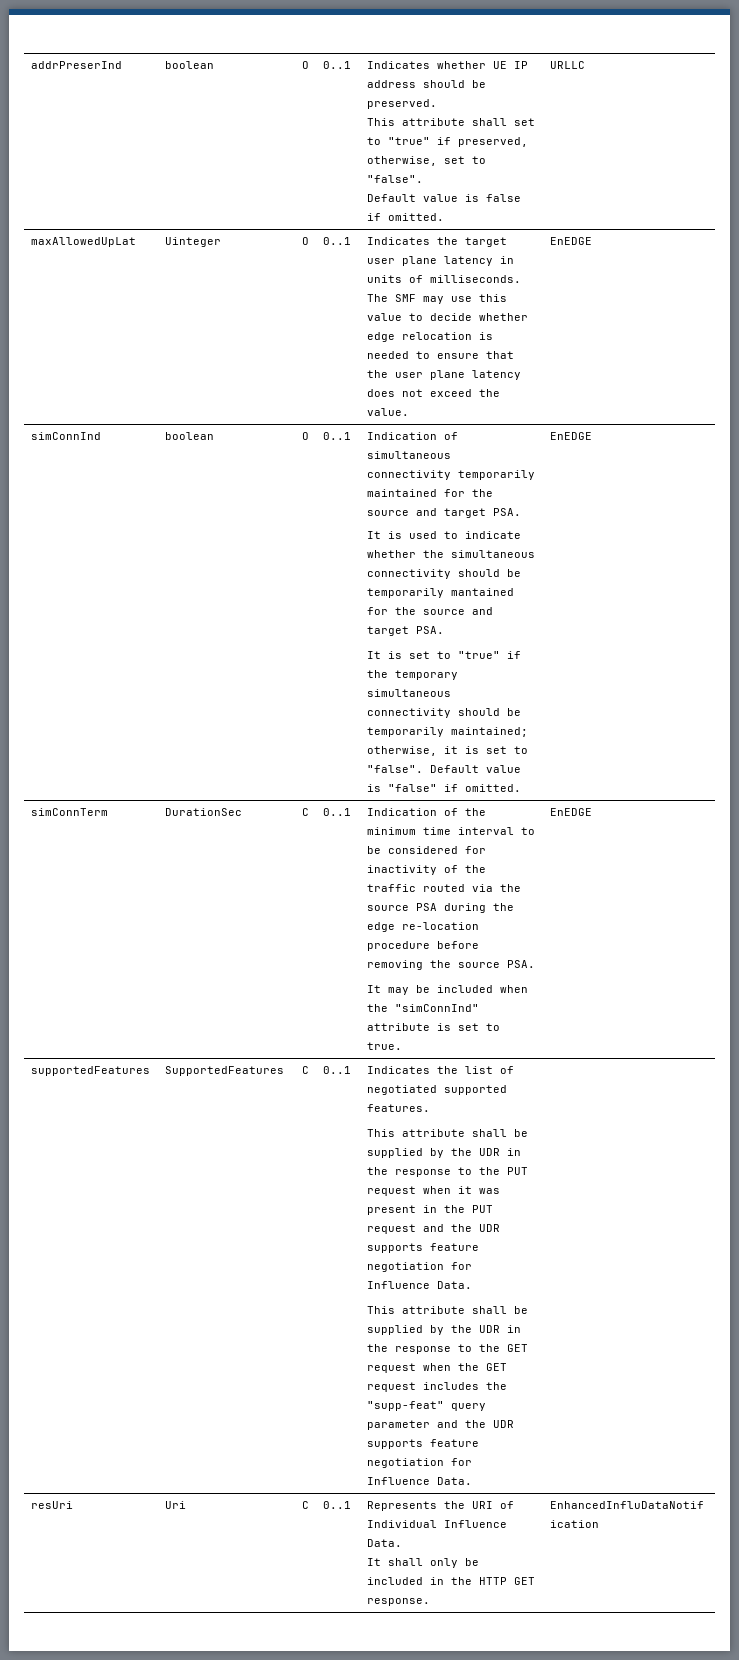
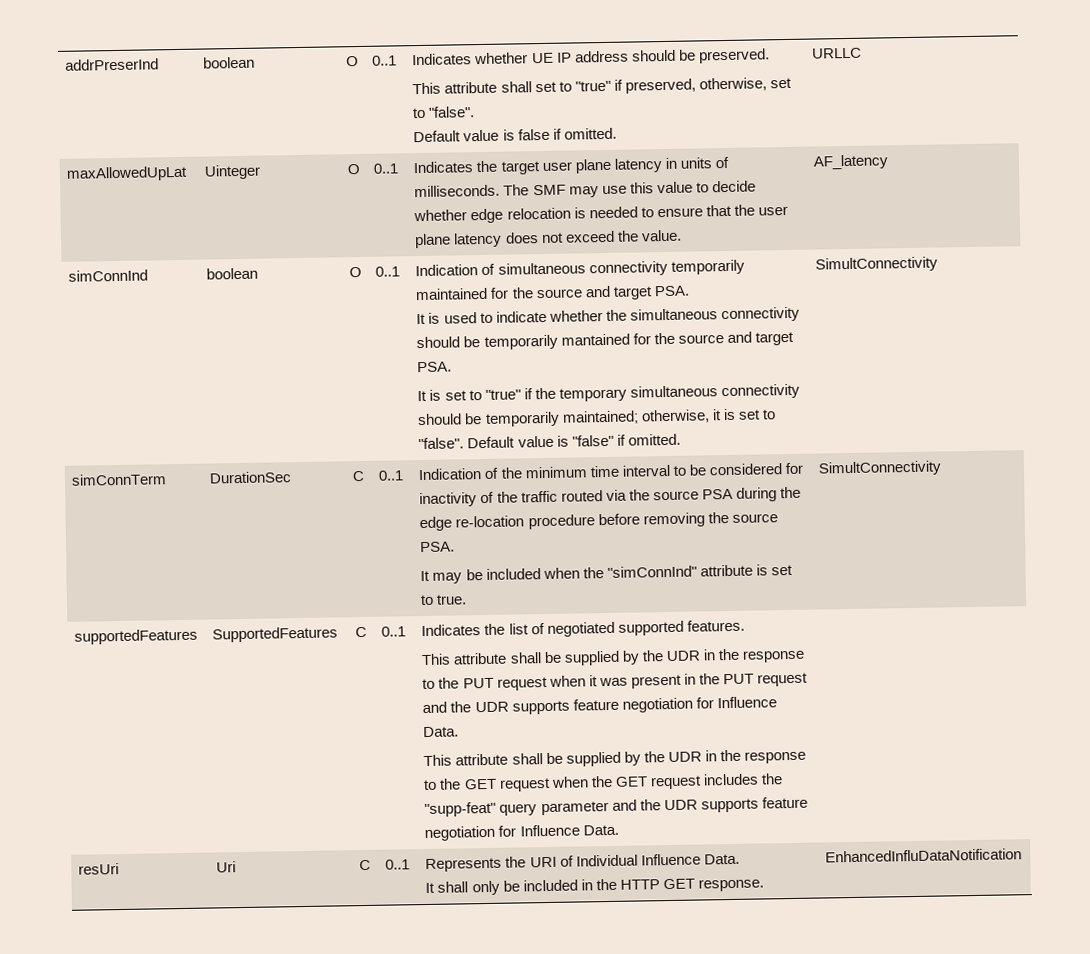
[550,237,593,245] EnEDGE -> [813,154,889,170] AF_latency
[550,432,593,440] EnEDGE -> [815,256,939,273] SimultConnectivity
[550,808,593,816] EnEDGE -> [818,460,943,477] SimultConnectivity

